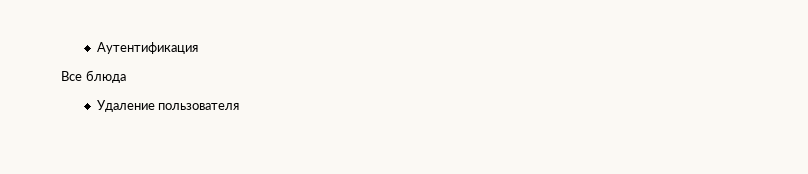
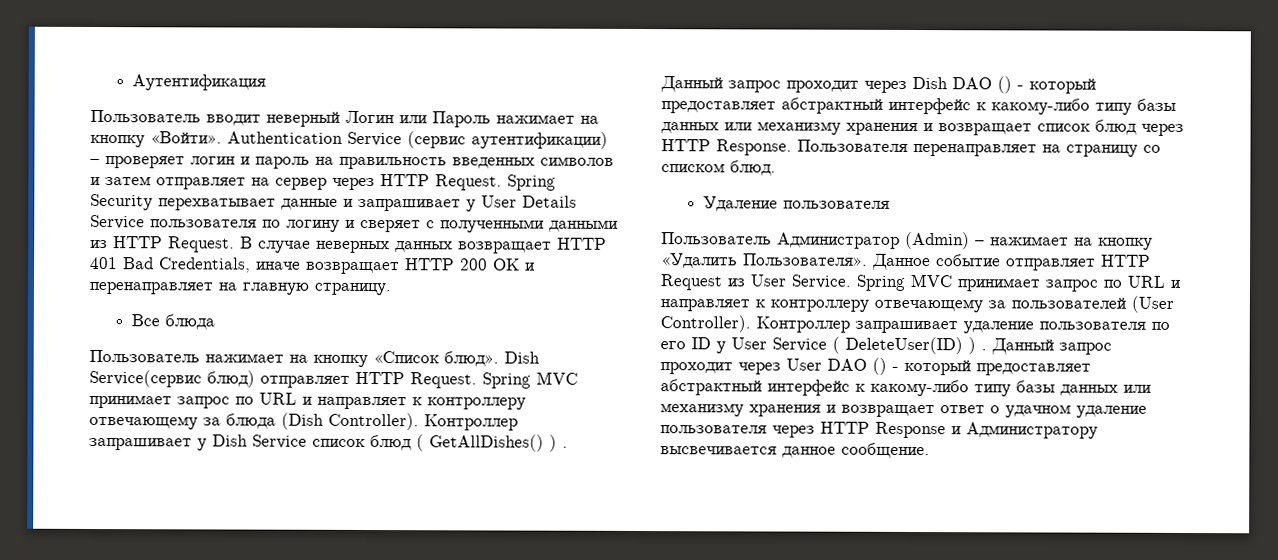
[61,70,126,83] [96,100,240,112] Все блюда // Удаление пользователя -> [90,109,599,128] [90,131,608,149] [90,156,614,170] [90,174,556,191] [90,193,577,212] [90,214,618,233] [90,236,607,254] [90,256,535,275] [89,281,391,296] [131,314,216,330] [89,349,540,368] [89,369,578,389] [89,392,526,410] [89,412,518,431] [89,434,568,452] [660,76,1096,94] [661,97,1176,115] [661,119,1184,136] [661,139,1161,157] [661,160,776,176] [703,196,891,212] [661,231,1153,250] [661,253,1151,271] [660,273,1181,292] [660,295,1174,313] [660,315,1170,334] [660,336,1112,355] [660,357,1091,376] [660,379,1151,397] [660,403,1147,418] [660,421,1098,439] [660,442,930,459] Пользователь вводит неверный Логин или Пароль нажимает на кнопку «Войти». Authentication Service (сервис аутентификации) – проверяет логин и пароль на правильность введенных символов и затем отправляет на сервер через HTTP Request. Spring Security перехватывает данные и запрашивает у User Details Service пользователя по логину и сверяет с полученными данными из HTTP Request. В случае неверных данных возвращает HTTP 401 Bad Credentials, иначе возвращает HTTP 200 OK и перенаправляет на главную страницу. // Все блюда // Пользователь нажимает на кнопку «Список блюд». Dish Service(сервис блюд) отправляет HTTP Request. Spring MVC принимает запрос по URL и направляет к контроллеру отвечающему за блюда (Dish Controller). Контроллер запрашивает у Dish Service список блюд ( GetAllDishes() ) . Данный запрос проходит через Dish DAO () - который предоставляет абстрактный интерфейс к какому-либо типу базы данных или механизму хранения и возвращает список блюд через HTTP Response. Пользователя перенаправляет на страницу со списком блюд. // Удаление пользователя // Пользователь Администратор (Admin) – нажимает на кнопку «Удалить Пользователя». Данное событие отправляет HTTP Request из User Service. Spring MVC принимает запрос по URL и направляет к контроллеру отвечающему за пользователей (User Controller). Контроллер запрашивает удаление пользователя по его ID у User Service ( DeleteUser(ID) ) . Данный запрос проходит через User DAO () - который предоставляет абстрактный интерфейс к какому-либо типу базы данных или механизму хранения и возвращает ответ о удачном удаление пользователя через HTTP Response и Администратору высвечивается данное сообщение.

